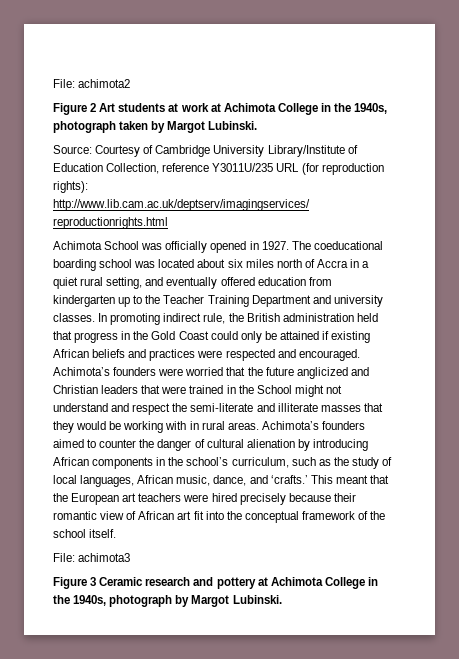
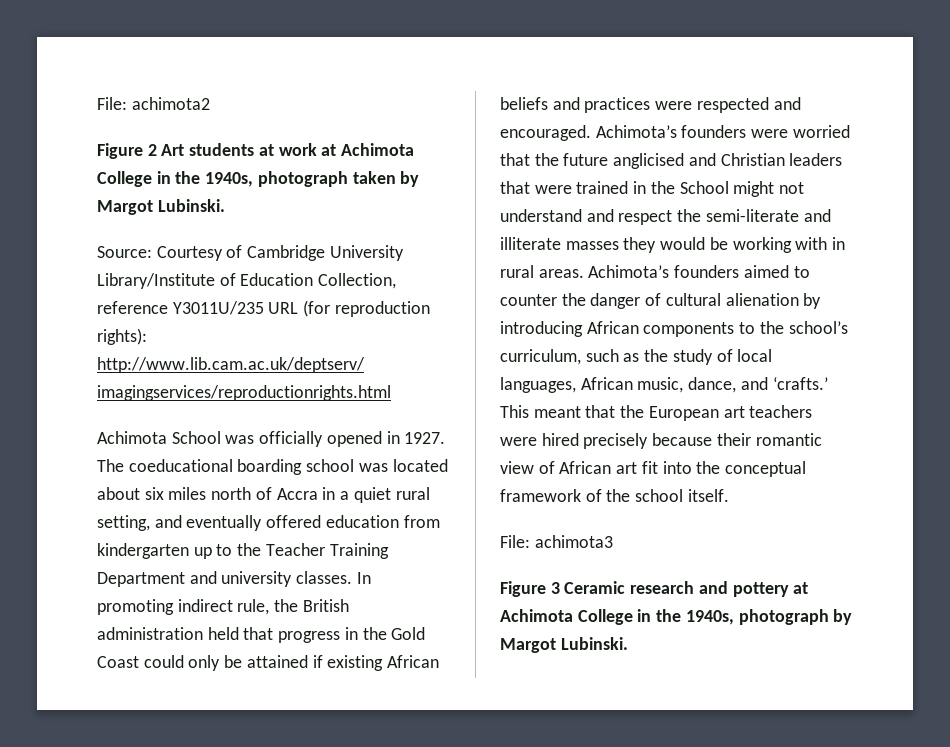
[296,367,348,379] anglicized -> [613,153,685,169] anglicised
[363,403,383,412] that -> (619, 245) none
[156,457,166,466] in -> [739,322,756,334] to

